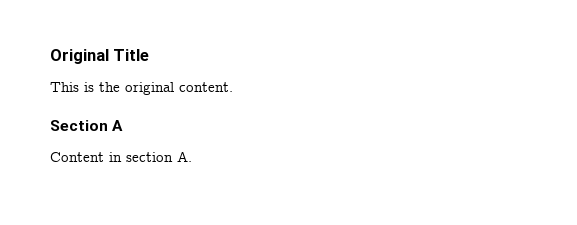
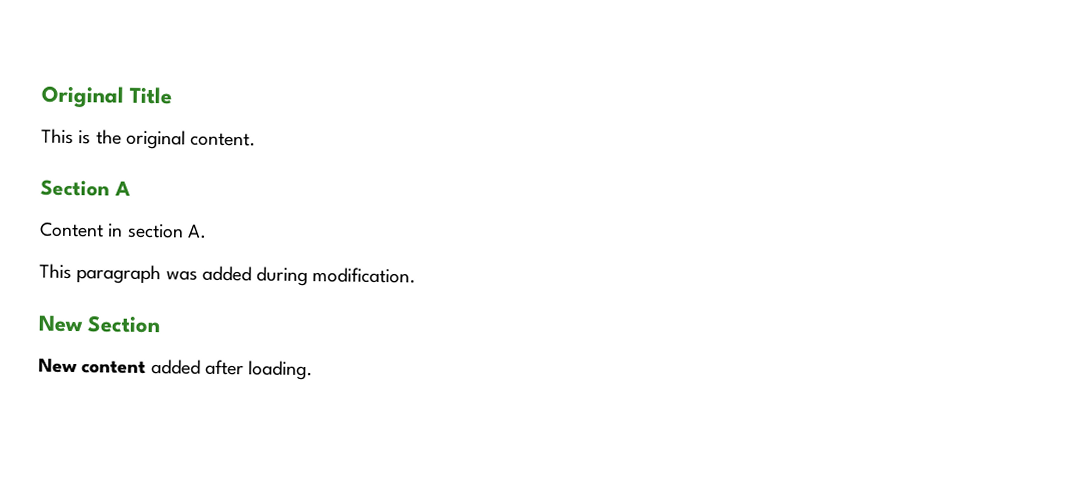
(192, 156) none -> [39,263,417,287] [38,315,161,334] [38,358,314,381] // This paragraph was added during modification. // New Section // New content added after loading.

